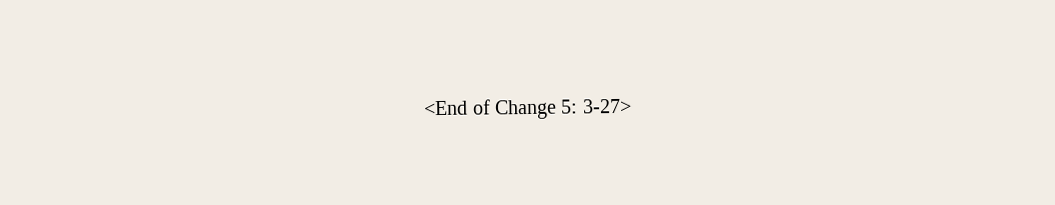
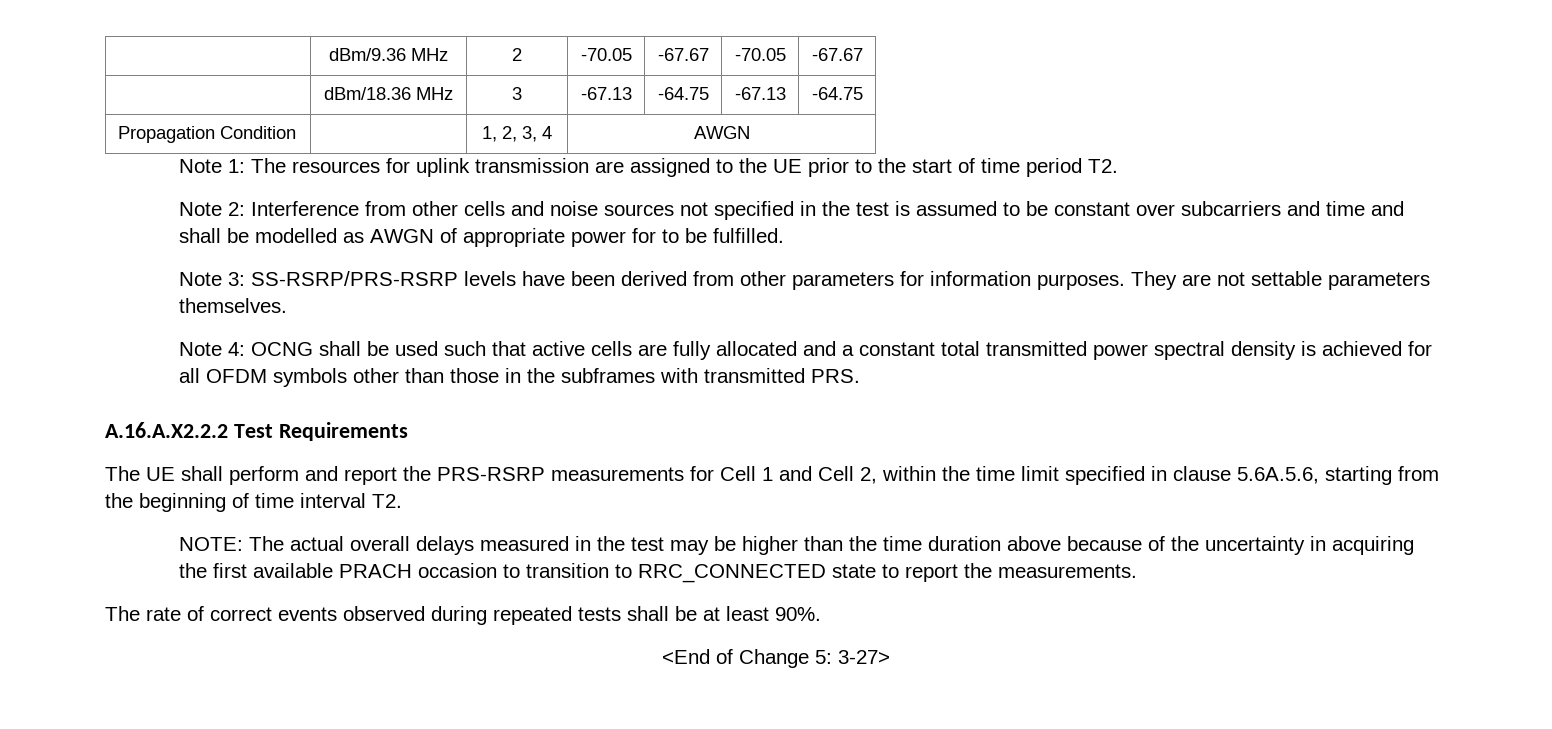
(423, 108) none -> [329,48,449,61] [512,48,522,61] [580,48,632,61] [657,48,709,61] [734,48,786,61] [811,48,863,61] [324,87,454,100] [512,87,522,100] [580,87,632,100] [657,87,709,100] [734,87,786,100] [811,87,863,100] [117,126,296,143] [482,126,552,142] [693,126,750,139] [178,158,1118,177] [178,201,1404,220] [178,228,784,247] [178,271,1430,290] [178,298,287,313] [178,341,1432,360] [178,368,860,387] [105,422,408,441] [105,466,1439,485] [105,493,402,512] [178,536,1414,555] [178,563,1137,583] [105,606,821,625] | dBm/9.36 MHz | 2 | -70.05 | -67.67 | -70.05 | -67.67 // | dBm/18.36 MHz | 3 | -67.13 | -64.75 | -67.13 | -64.75 // Propagation Condition | | 1, 2, 3, 4 | AWGN // Note 1: The resources for uplink transmission are assigned to the UE prior to the start of time period T2. // Note 2: Interference from other cells and noise sources not specified in the test is assumed to be constant over subcarriers and time and shall be modelled as AWGN of appropriate power for to be fulfilled. // Note 3: SS-RSRP/PRS-RSRP levels have been derived from other parameters for information purposes. They are not settable parameters themselves. // Note 4: OCNG shall be used such that active cells are fully allocated and a constant total transmitted power spectral density is achieved for all OFDM symbols other than those in the subframes with transmitted PRS. // A.16.A.X2.2.2 Test Requirements // The UE shall perform and report the PRS-RSRP measurements for Cell 1 and Cell 2, within the time limit specified in clause 5.6A.5.6, starting from the beginning of time interval T2. // NOTE: The actual overall delays measured in the test may be higher than the time duration above because of the uncertainty in acquiring the first available PRACH occasion to transition to RRC_CONNECTED state to report the measurements. // The rate of correct events observed during repeated tests shall be at least 90%. //

